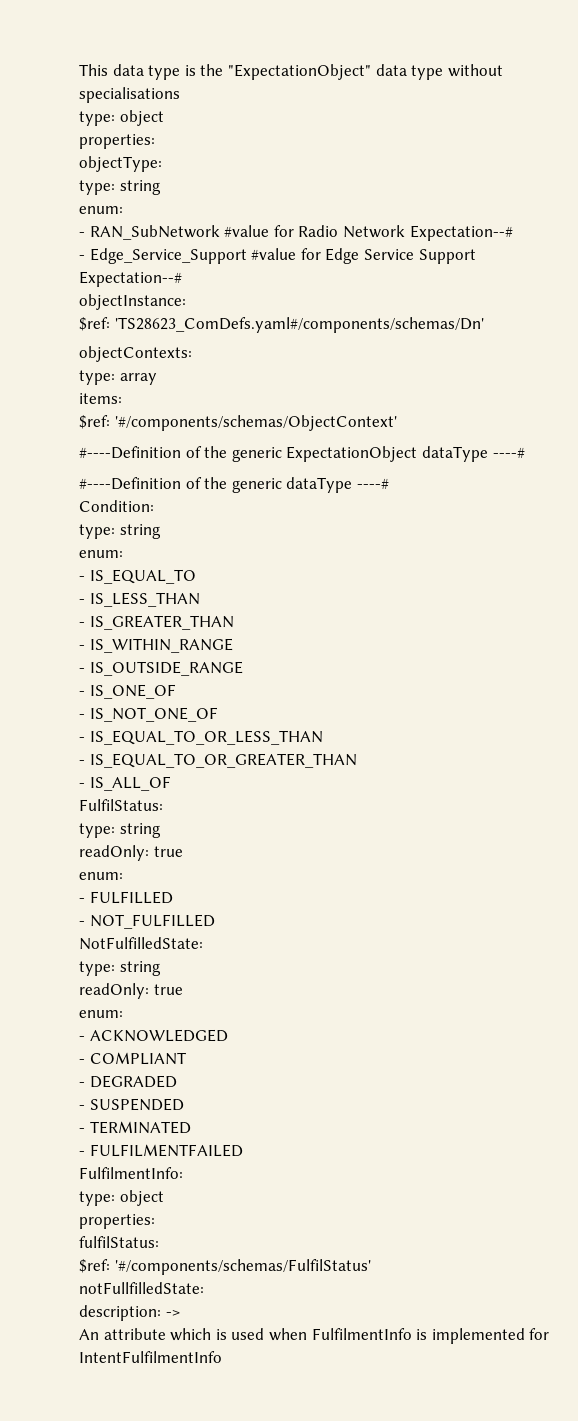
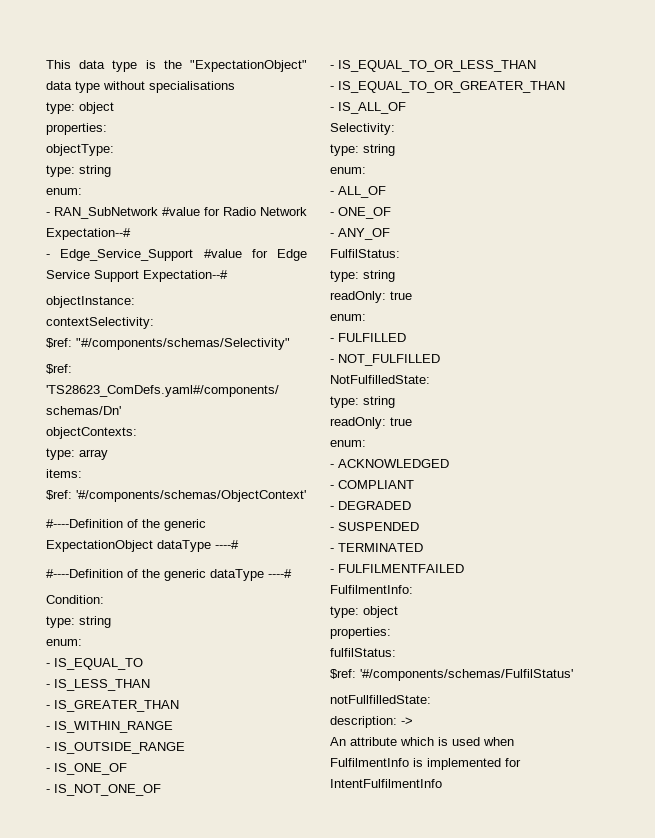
(186, 302) none -> [46,317,154,329] [46,338,290,350] // contextSelectivity: // $ref: "#/components/schemas/Selectivity"
(171, 783) none -> [330,123,395,135] [330,144,395,156] [330,167,366,174] [330,186,386,198] [330,207,391,219] [330,228,390,240] // Selectivity: // type: string // enum: // - ALL_OF // - ONE_OF // - ANY_OF

